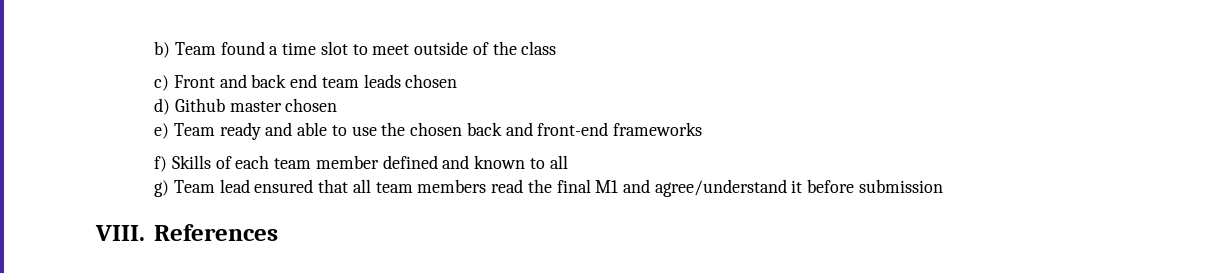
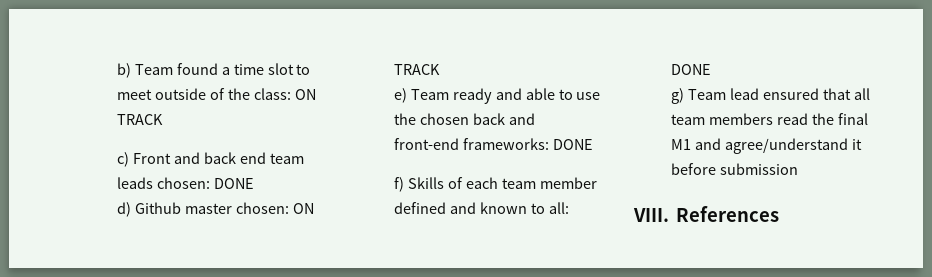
[521,41,557,55] class -> [253,88,316,100] [116,114,163,125] class: ON TRACK
[405,74,458,88] chosen -> [156,177,254,189] chosen: DONE
[285,98,338,112] chosen -> [235,202,314,214] [393,64,440,75] chosen: ON TRACK
[612,122,702,136] frameworks -> [462,138,593,150] frameworks: DONE
[549,155,568,169] all -> [548,202,569,214] [670,64,711,75] all: DONE

